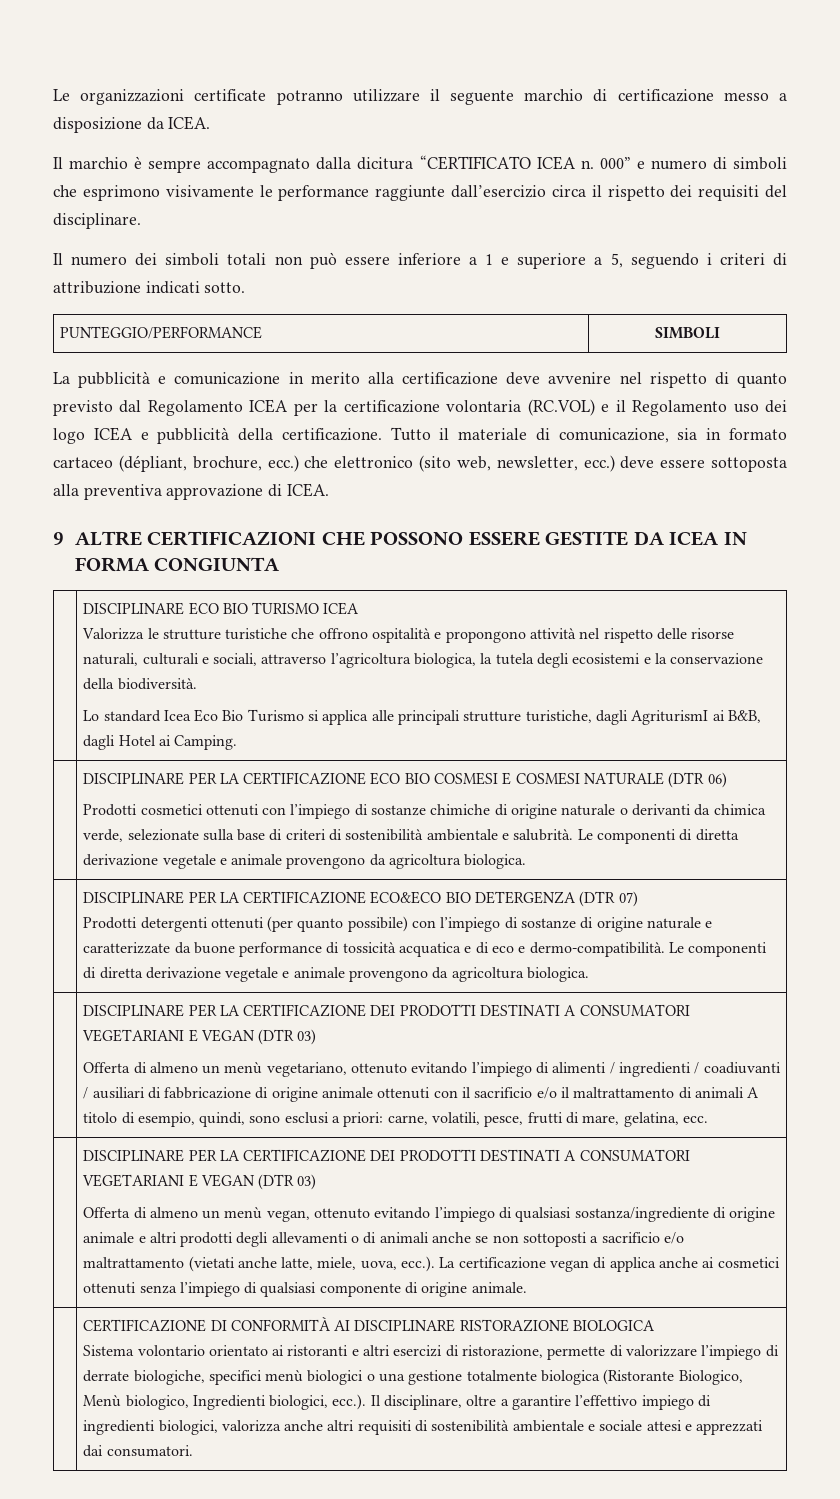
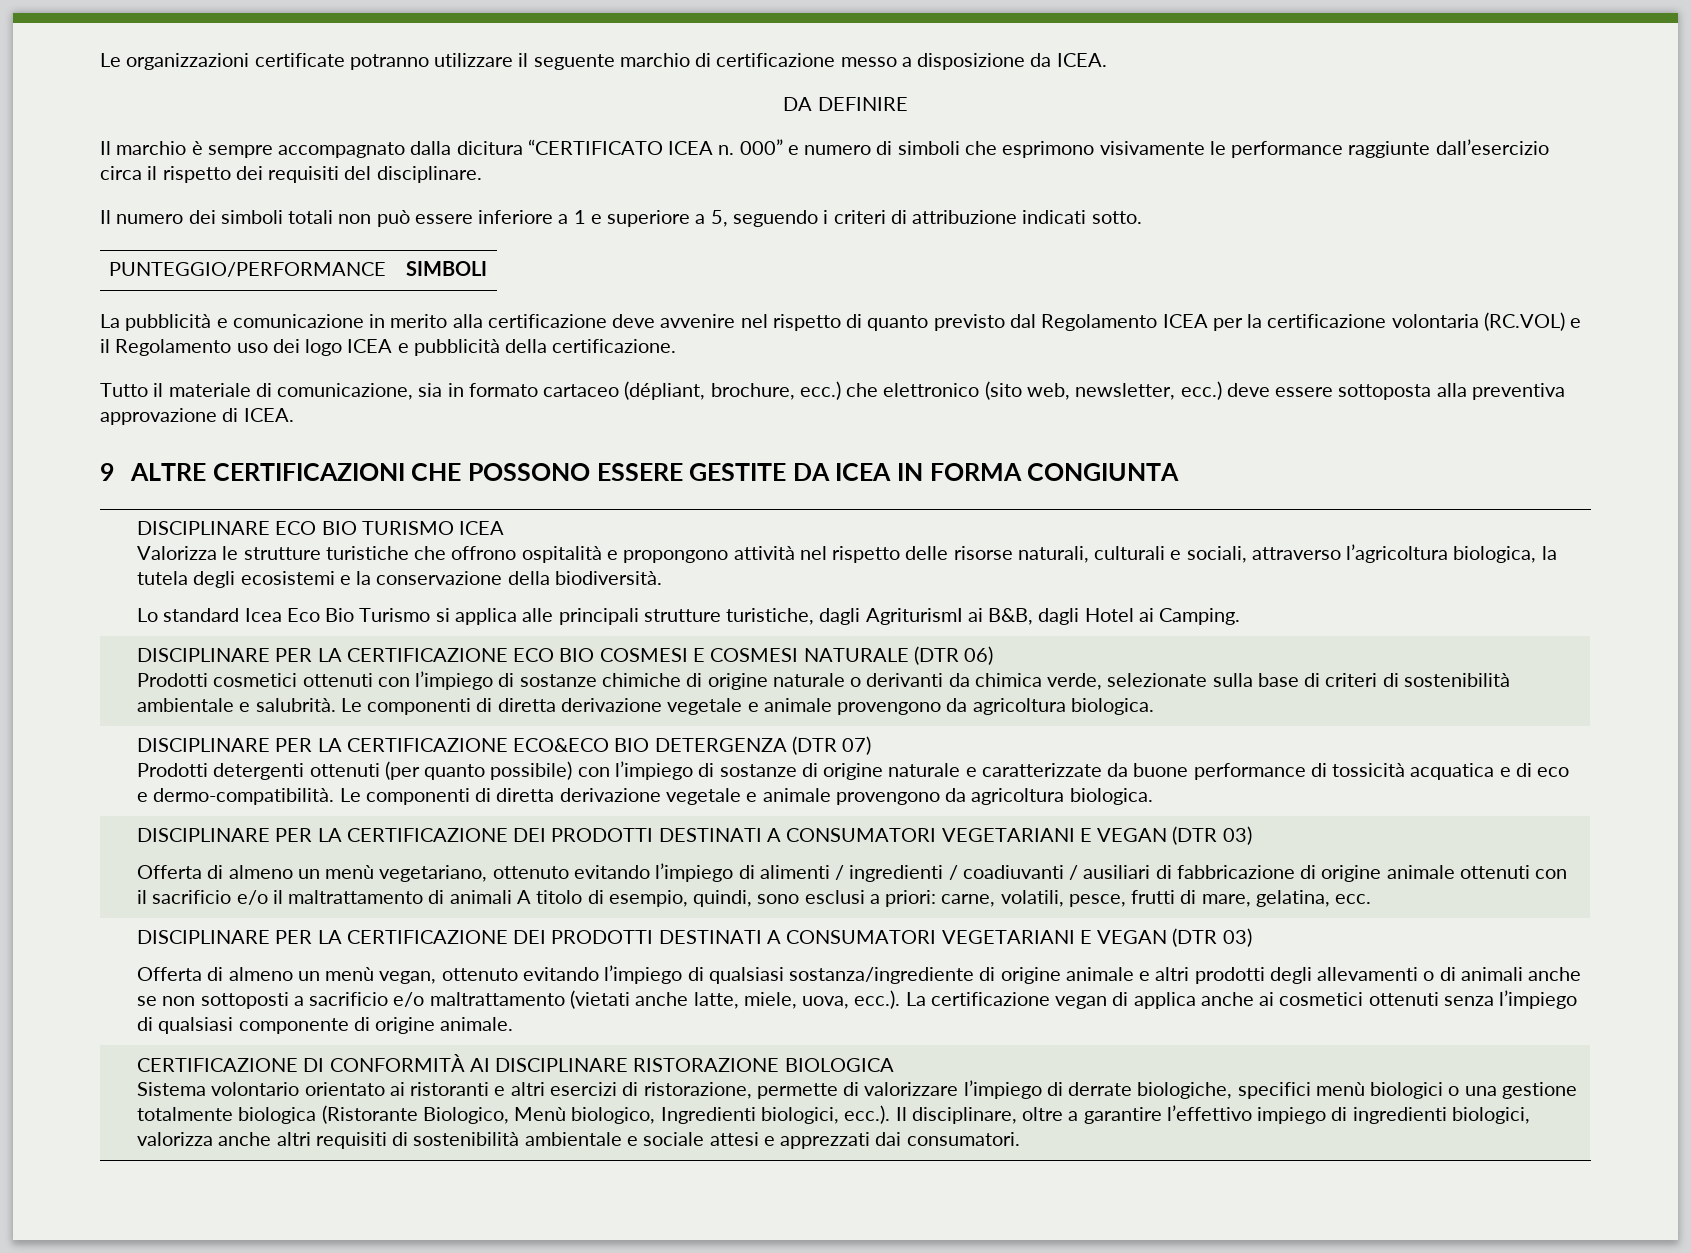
(211, 123) none -> [783,97,908,111] // DA DEFINIRE
(382, 434) none -> (677, 346) //

